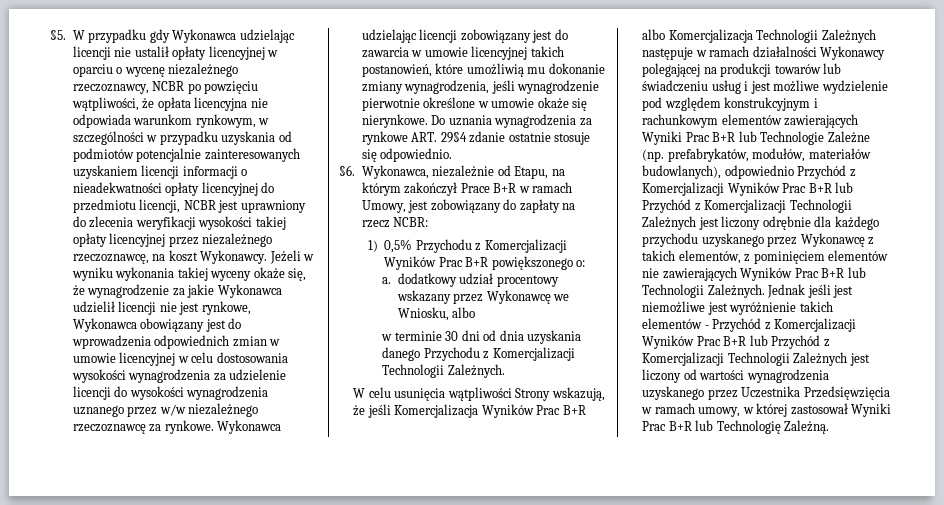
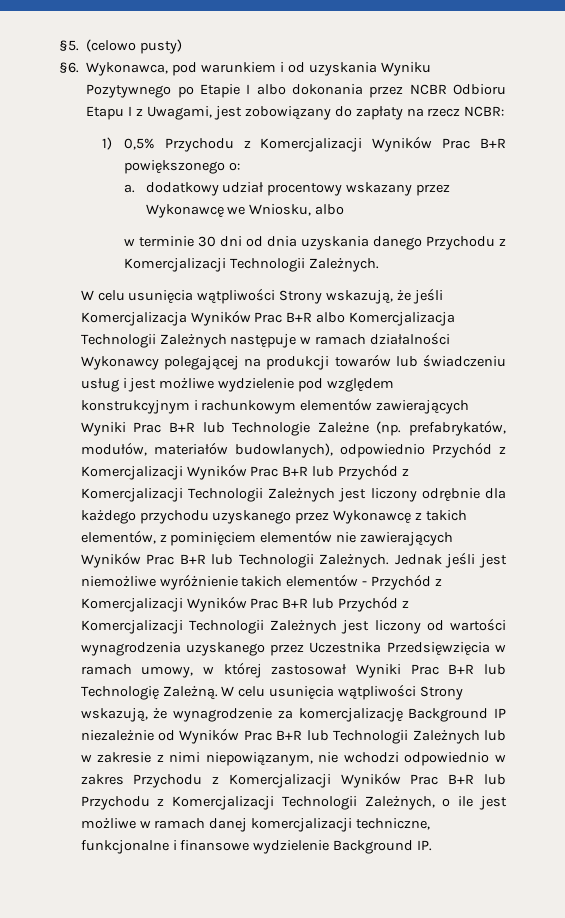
[72,29,295,43] [72,46,279,60] [72,63,239,77] [72,81,259,94] [71,97,268,111] [72,114,270,128] [72,131,292,145] [72,148,300,162] [72,165,248,179] [72,182,275,196] [72,199,306,213] [72,216,286,230] [72,233,273,247] [72,250,315,264] [71,267,307,281] [72,284,282,298] [72,301,251,315] [72,318,242,332] [71,335,281,349] [72,352,288,366] [71,369,287,383] [72,386,269,400] [72,403,259,417] [72,420,282,434] [361,29,568,43] [361,46,564,60] [361,63,605,77] [361,80,600,94] [361,97,588,111] [361,114,592,128] [361,131,591,145] [361,148,453,162] [339,165,565,179] [361,182,573,196] [361,200,406,213] W przypadku gdy Wykonawca udzielając licencji nie ustalił opłaty licencyjnej w oparciu o wycenę niezależnego rzeczoznawcy, NCBR po powzięciu wątpliwości, że opłata licencyjna nie odpowiada warunkom rynkowym, w szczególności w przypadku uzyskania od podmiotów potencjalnie zainteresowanych uzyskaniem licencji informacji o nieadekwatności opłaty licencyjnej do przedmiotu licencji, NCBR jest uprawniony do zlecenia weryfikacji wysokości takiej opłaty licencyjnej przez niezależnego rzeczoznawcę, na koszt Wykonawcy. Jeżeli w wyniku wykonania takiej wyceny okaże się, że wynagrodzenie za jakie Wykonawca udzielił licencji nie jest rynkowe, Wykonawca obowiązany jest do wprowadzenia odpowiednich zmian w umowie licencyjnej w celu dostosowania wysokości wynagrodzenia za udzielenie licencji do wysokości wynagrodzenia uznanego przez w/w niezależnego rzeczoznawcę za rynkowe. Wykonawca udzielając licencji zobowiązany jest do zawarcia w umowie licencyjnej takich postanowień, które umożliwią mu dokonanie zmiany wynagrodzenia, jeśli wynagrodzenie pierwotnie określone w umowie okaże się nierynkowe. Do uznania wynagrodzenia za rynkowe ART. 29§4 zdanie ostatnie stosuje się odpowiednio. // §6. Wykonawca, niezależnie od Etapu, na którym zakończył Prace B+R w ramach Umowy, -> [86,39,183,54] [59,62,431,76] [86,84,506,98] [86,106,212,120] (celowo pusty) // §6. Wykonawca, pod warunkiem i od uzyskania Wyniku Pozytywnego po Etapie I albo dokonania przez NCBR Odbioru Etapu I z Uwagami,
[707,302,728,315] jest -> (156, 581) none
(830, 427) none -> [221,684,464,700] [80,708,506,722] [80,728,507,744] [80,752,507,766] [80,772,506,788] [80,796,507,810] [80,818,431,832] [80,840,433,854] W celu usunięcia wątpliwości Strony wskazują, że wynagrodzenie za komercjalizację Background IP niezależnie od Wyników Prac B+R lub Technologii Zależnych lub w zakresie z nimi niepowiązanym, nie wchodzi odpowiednio w zakres Przychodu z Komercjalizacji Wyników Prac B+R lub Przychodu z Komercjalizacji Technologii Zależnych, o ile jest możliwe w ramach danej komercjalizacji techniczne, funkcjonalne i finansowe wydzielenie Background IP.

